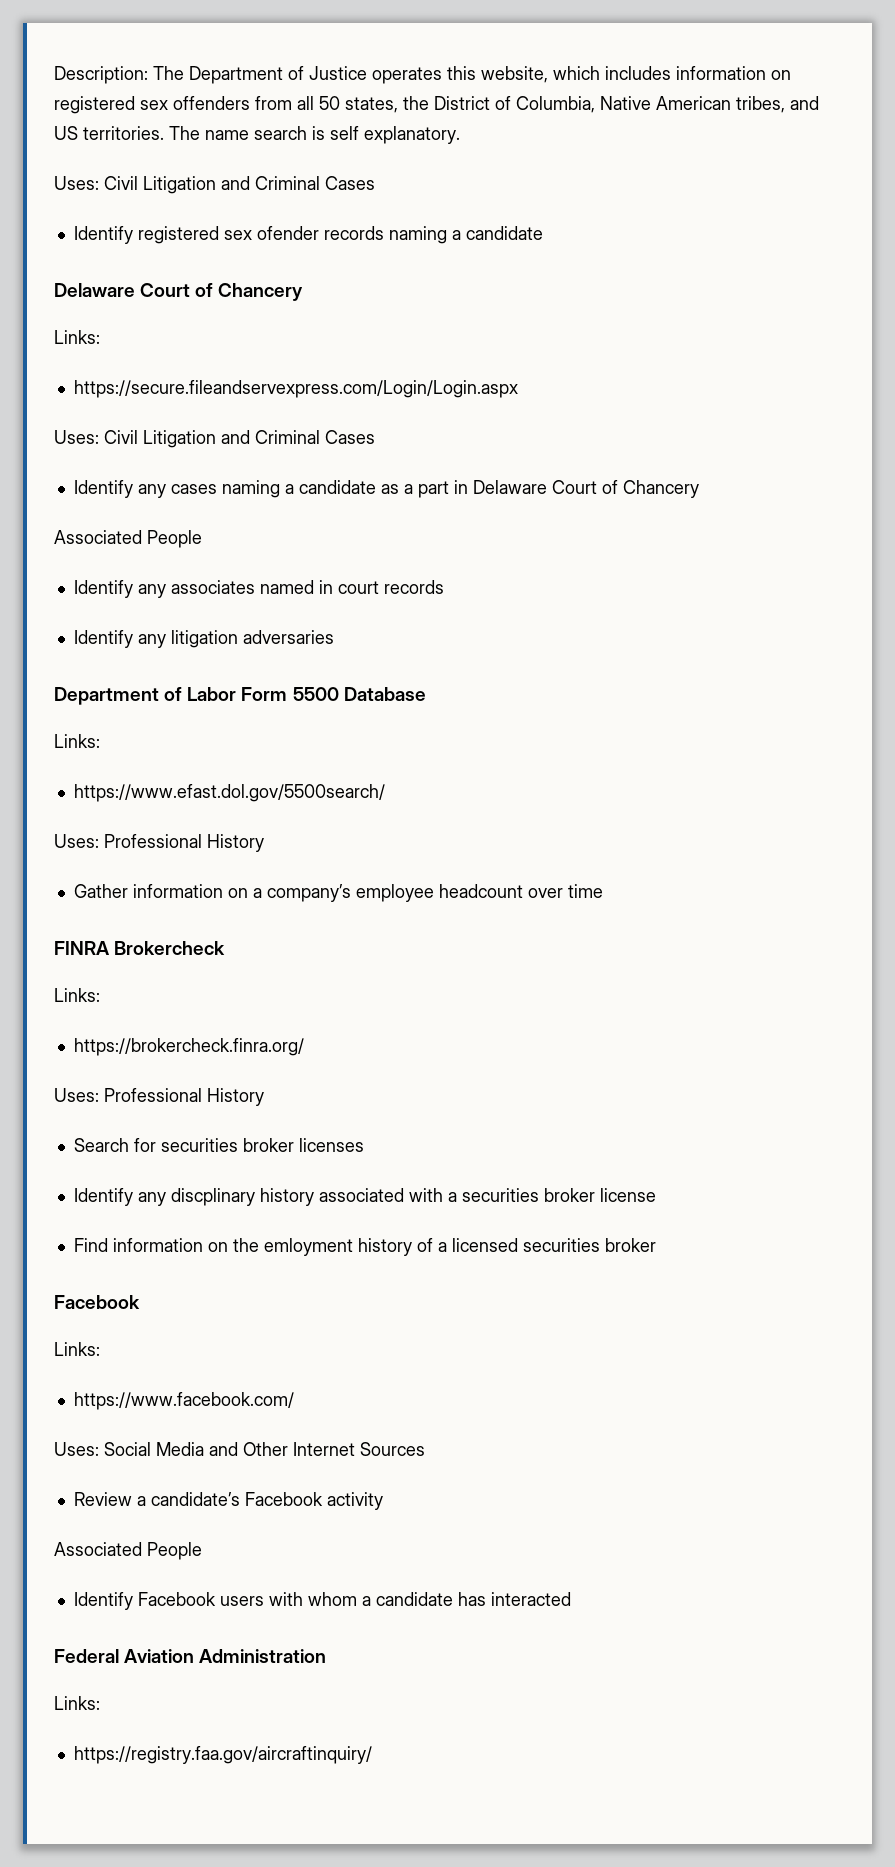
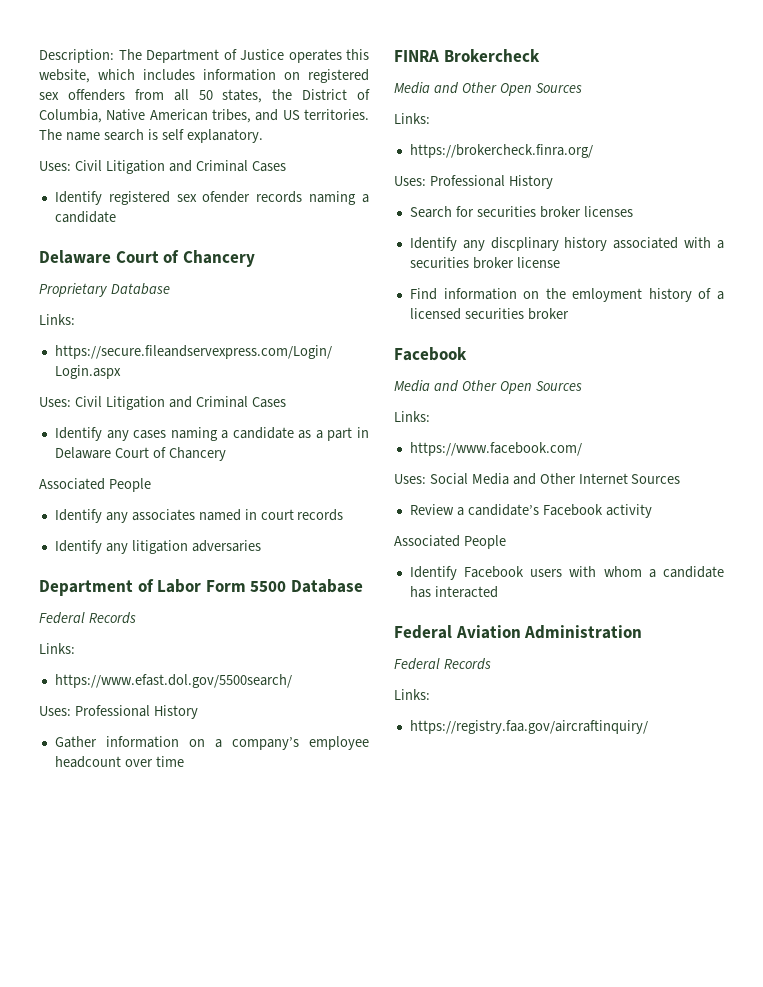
(304, 292) none -> [39,283,170,297] // Proprietary Database
(426, 694) none -> [39,612,136,624] // Federal Records
(226, 948) none -> [394,82,582,96] // Media and Other Open Sources
(140, 1302) none -> [394,380,582,394] // Media and Other Open Sources
(327, 1656) none -> [394,658,491,670] // Federal Records

